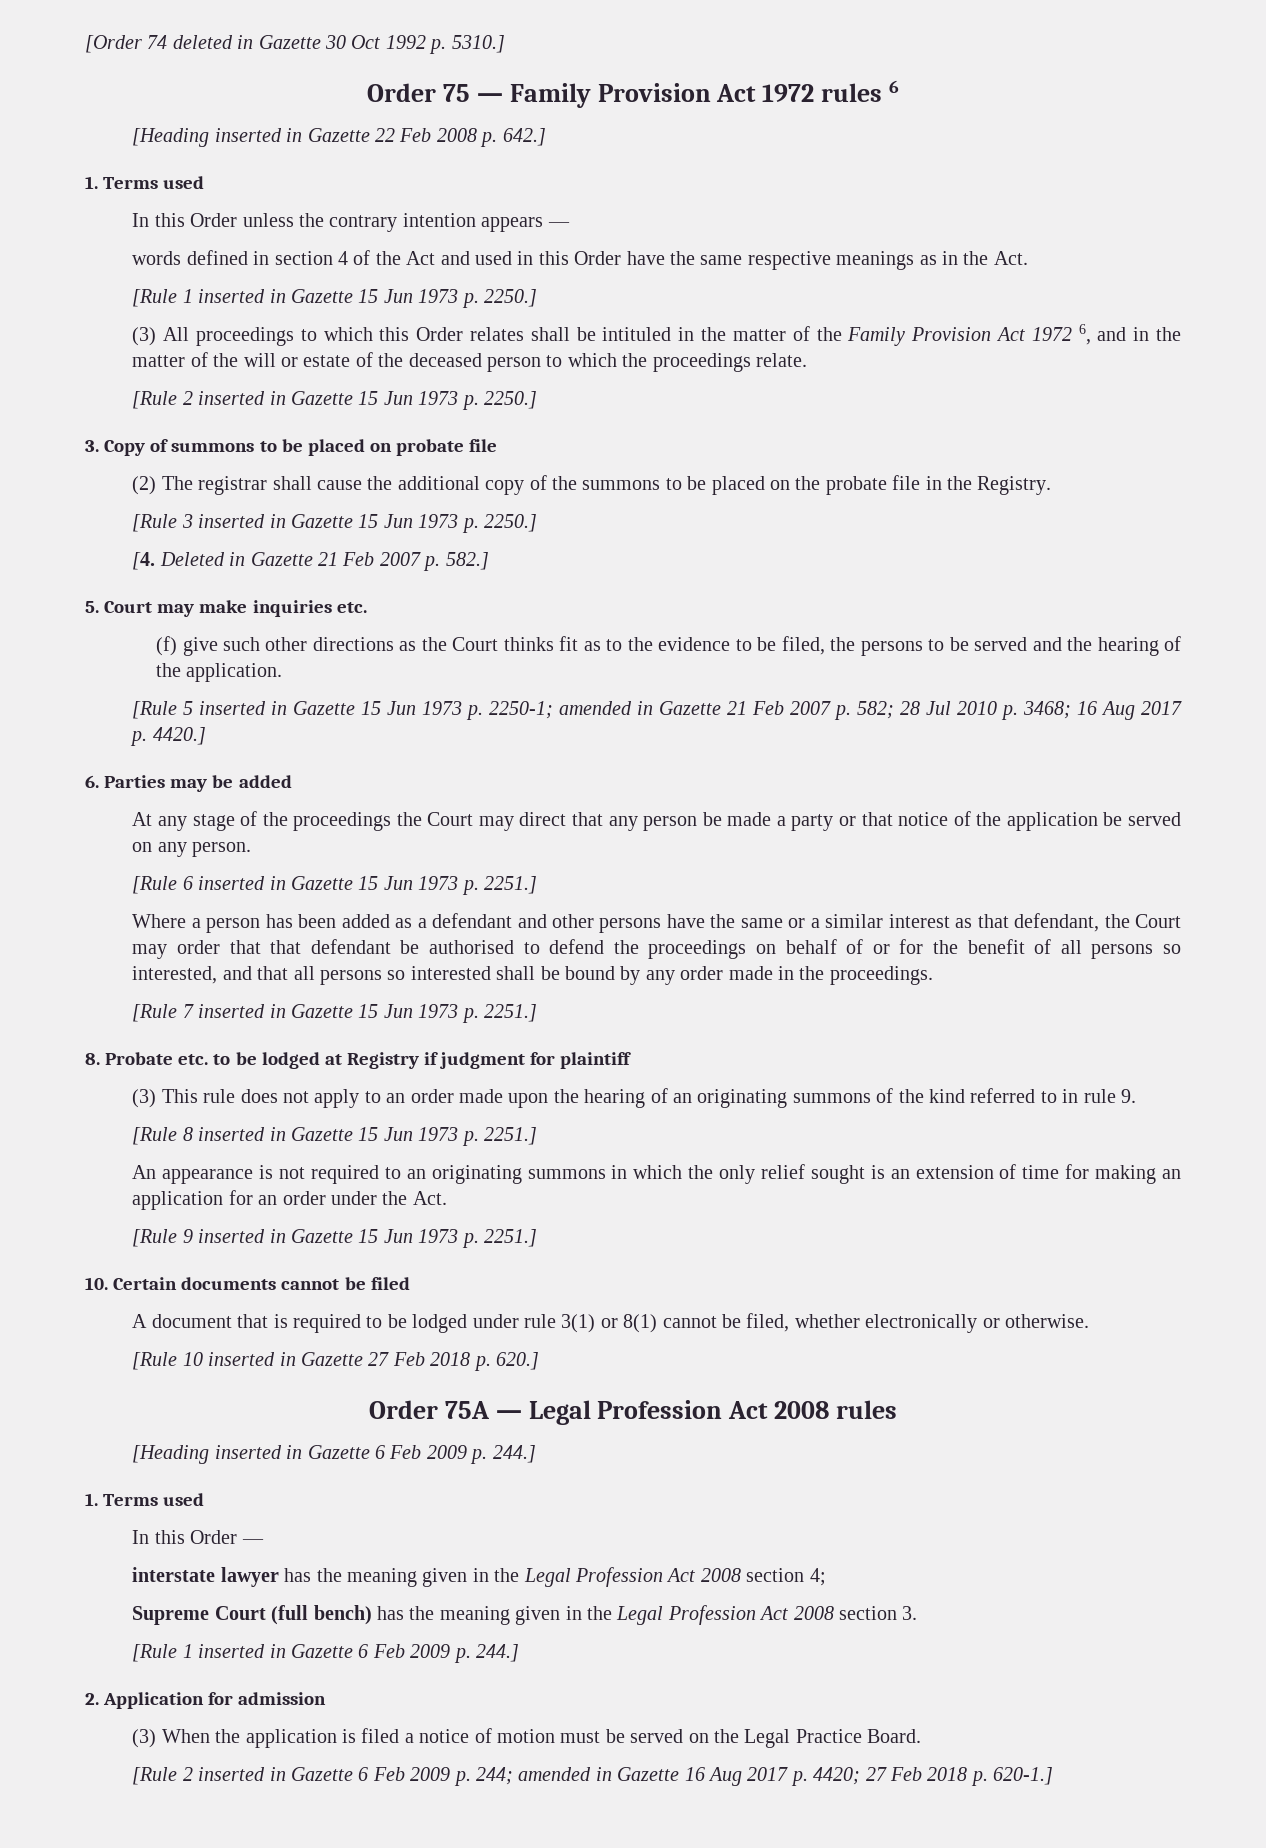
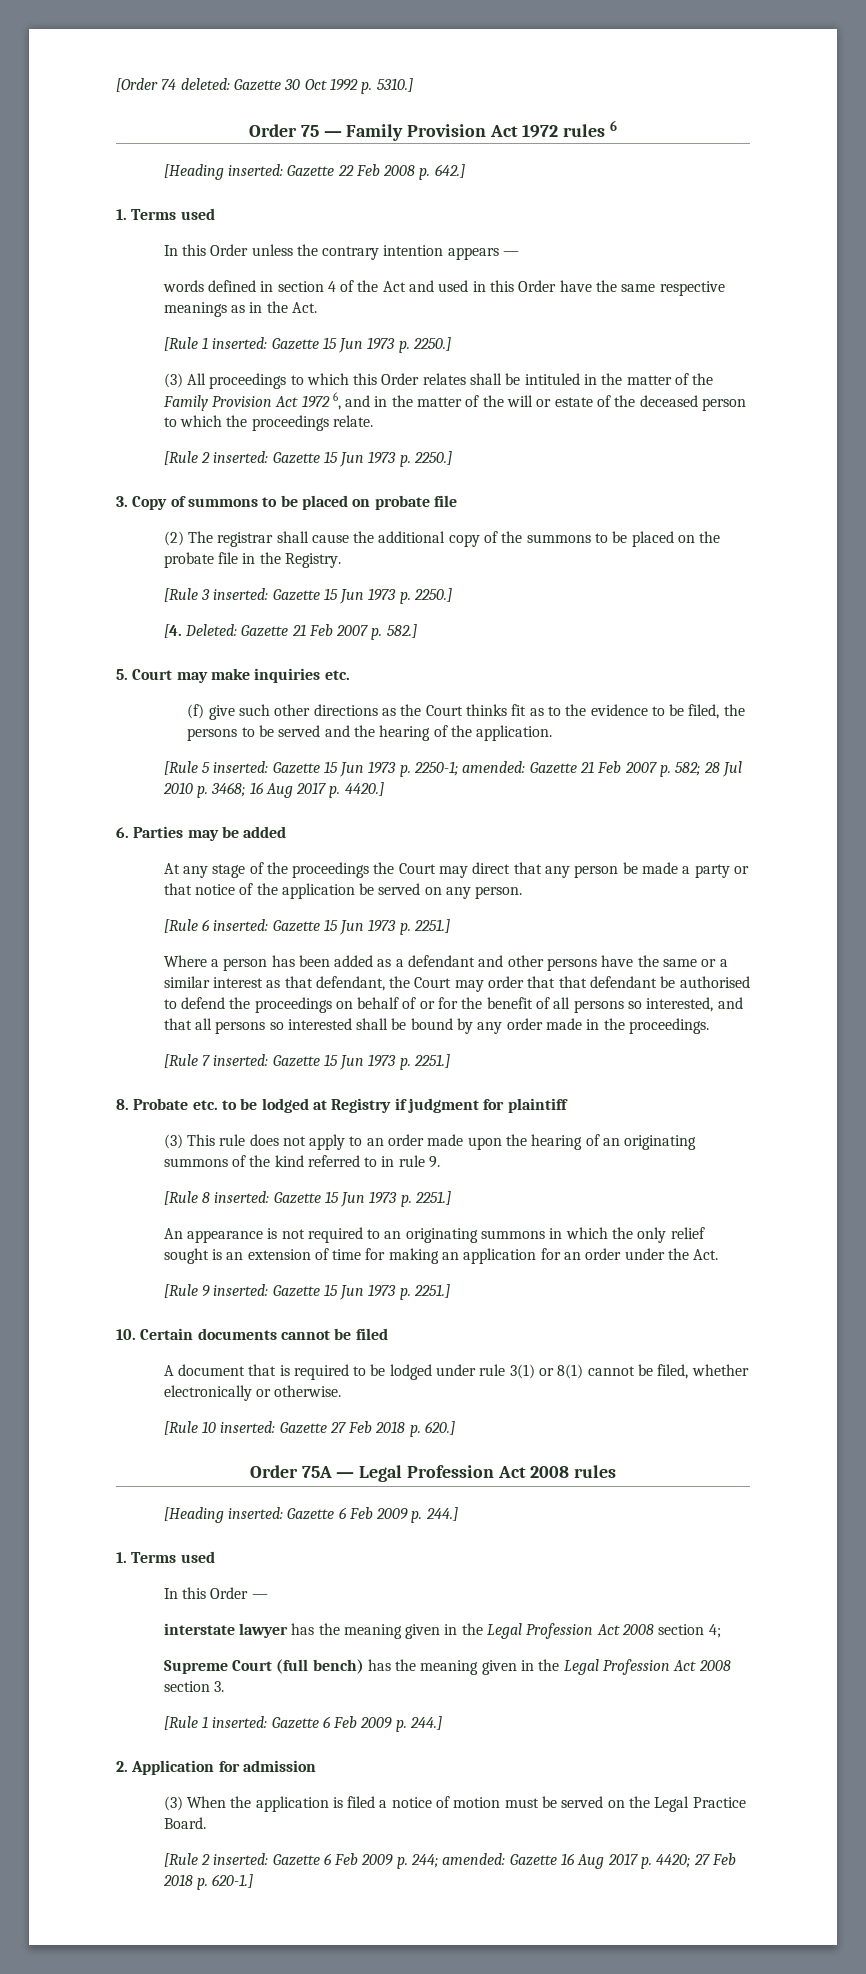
[172,35,254,49] deleted in -> [180,78,230,90] deleted:
[214,128,303,142] inserted in -> [227,164,283,176] inserted:
[198,289,286,303] inserted in -> [212,337,268,349] inserted:
[198,391,286,405] inserted in -> [213,451,269,463] inserted:
[198,514,286,528] inserted in -> [213,588,269,600] inserted:
[159,552,246,566] Deleted in -> [184,624,237,636] Deleted:
[199,701,288,715] inserted in -> [213,761,269,773] inserted:
[559,701,654,715] amended in -> [462,761,526,773] amended:
[198,876,286,890] inserted in -> [213,919,269,931] inserted:
[198,1004,286,1018] inserted in -> [213,1054,269,1066] inserted:
[198,1127,286,1141] inserted in -> [214,1191,270,1203] inserted:
[198,1229,286,1243] inserted in -> [213,1284,269,1296] inserted:
[208,1352,296,1366] inserted in -> [220,1421,276,1433] inserted:
[214,1445,303,1459] inserted in -> [227,1507,283,1519] inserted:
[198,1644,286,1658] inserted in -> [212,1716,268,1728] inserted:
[198,1767,286,1781] inserted in -> [213,1853,269,1865] inserted:
[518,1767,612,1781] amended in -> [442,1853,506,1865] amended:

